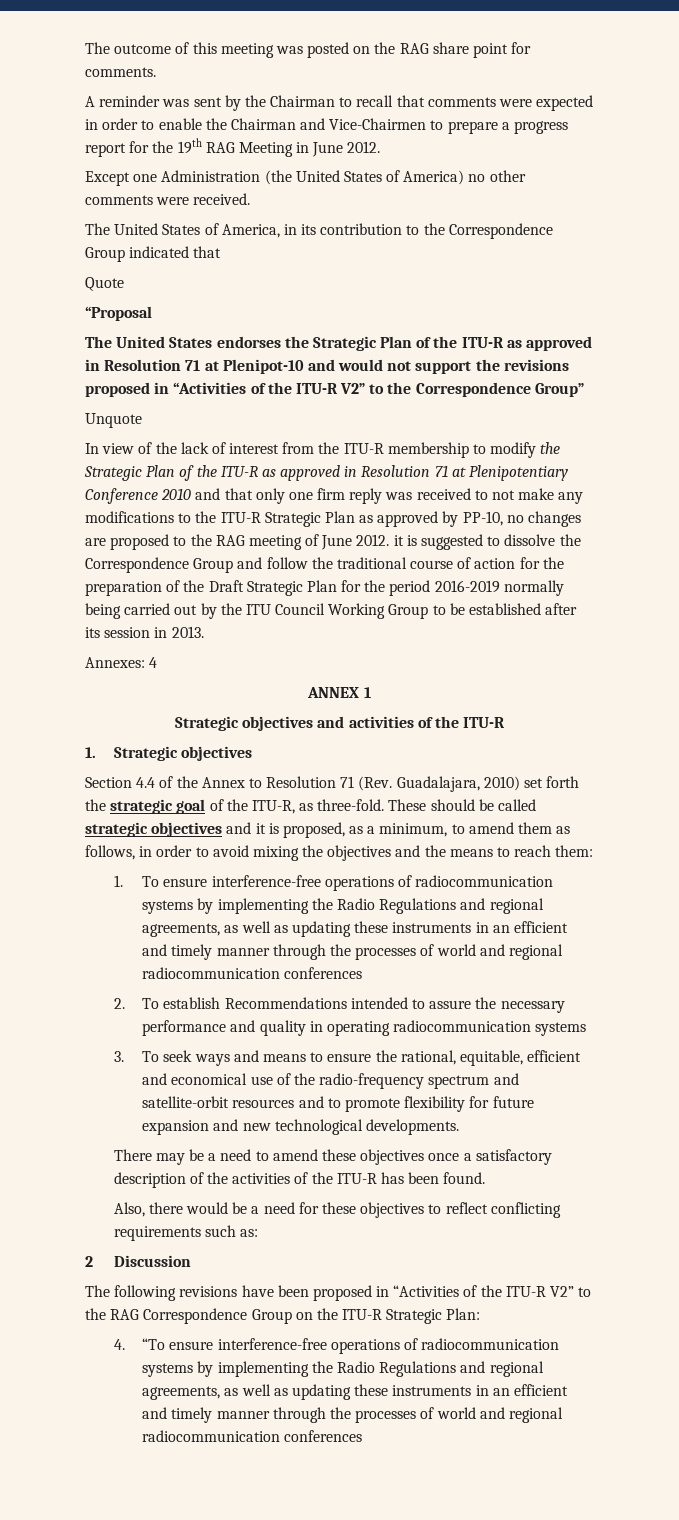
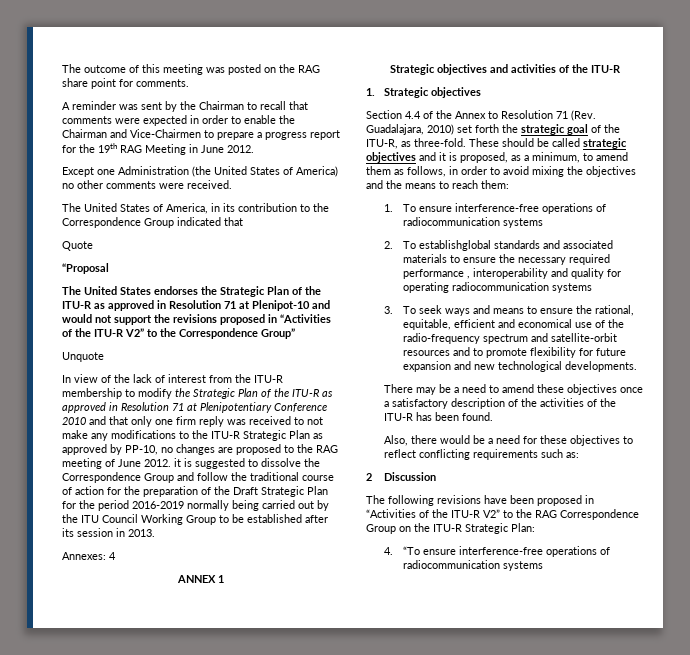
[197,898,544,914] [142,921,568,937] [142,944,563,960] [142,967,363,979] [113,997,565,1013] [142,1020,227,1036] by implementing the Radio Regulations and regional agreements, as well as updating these instruments in an efficient and timely manner through the processes of world and regional radiocommunication conferences // 2. To establish Recommendations intended to assure the necessary performance -> [384,240,613,251] [402,254,610,265] [402,268,548,279] // 2. To establishglobal standards and associated materials to ensure the necessary required performance , interoperability
[309,1021,323,1032] in -> [606,269,621,277] for
[197,1361,544,1377] [142,1384,568,1400] [142,1407,563,1423] [142,1430,363,1442] by implementing the Radio Regulations and regional agreements, as well as updating these instruments in an efficient and timely manner through the processes of world and regional radiocommunication conferences -> (543, 566) none

